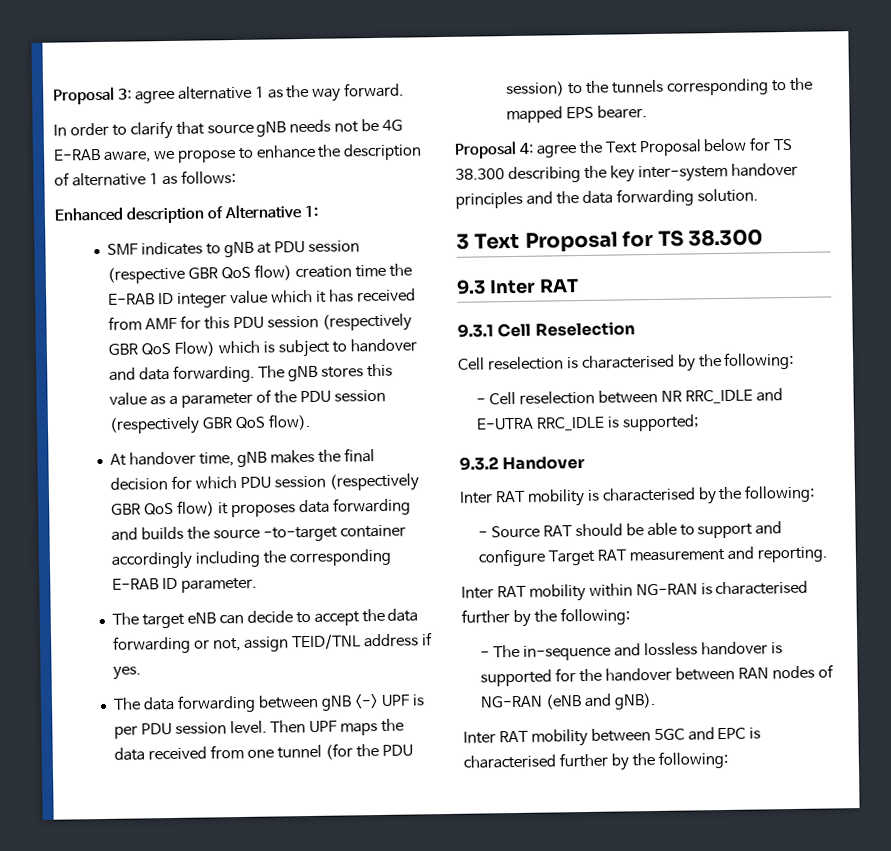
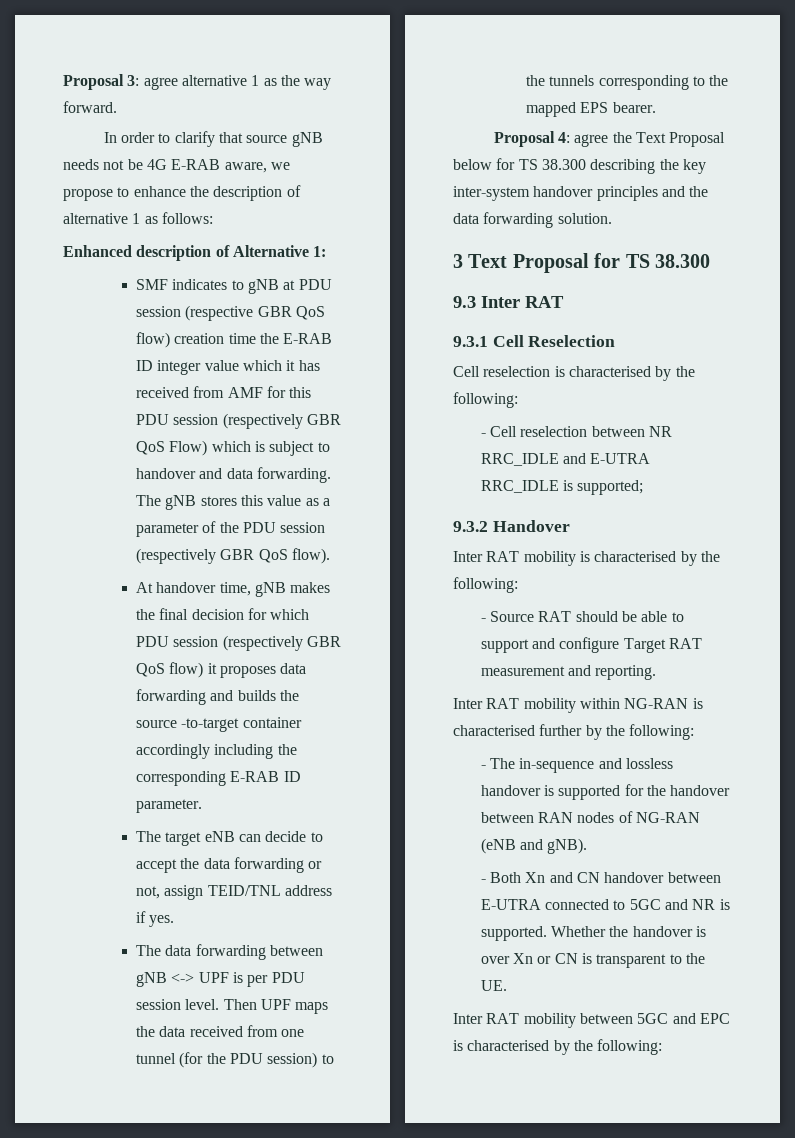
(656, 701) none -> [480,872,721,883] [480,899,730,910] [480,926,706,941] [480,953,705,968] [480,980,507,991] // - Both Xn and CN handover between E-UTRA connected to 5GC and NR is supported. Whether the handover is over Xn or CN is transparent to the UE.
[558,752,608,768] further -> (550, 1045) none

